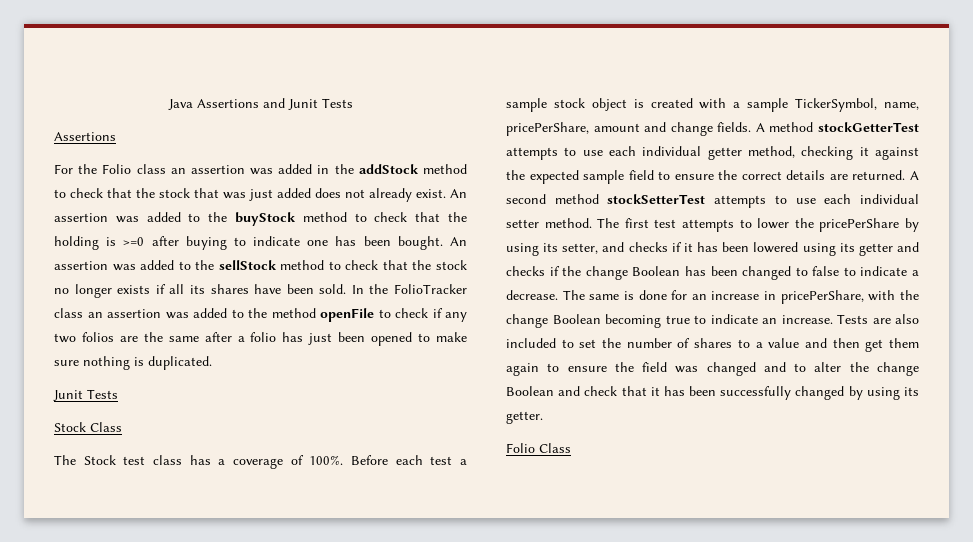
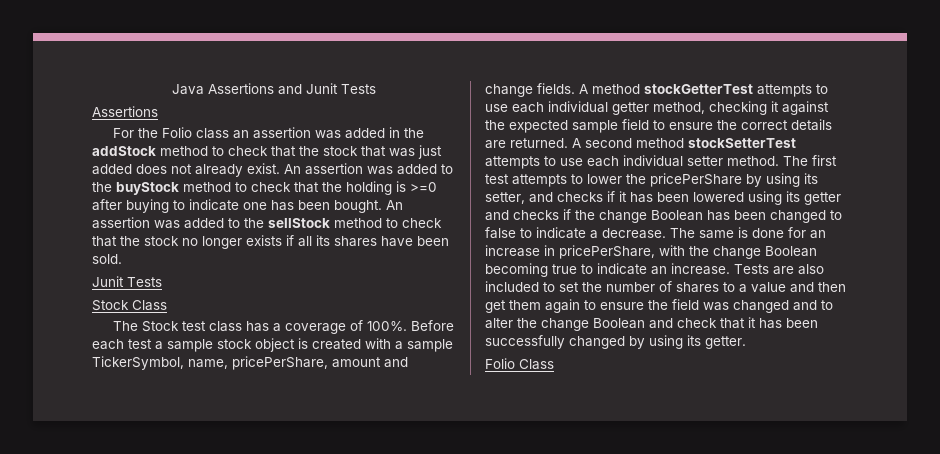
[351,284,467,294] [54,308,467,322] [54,332,467,346] [54,356,212,370] In the FolioTracker class an assertion was added to the method openFile to check if any two folios are the same after a folio has just been opened to make sure nothing is duplicated. -> (122, 259) none

